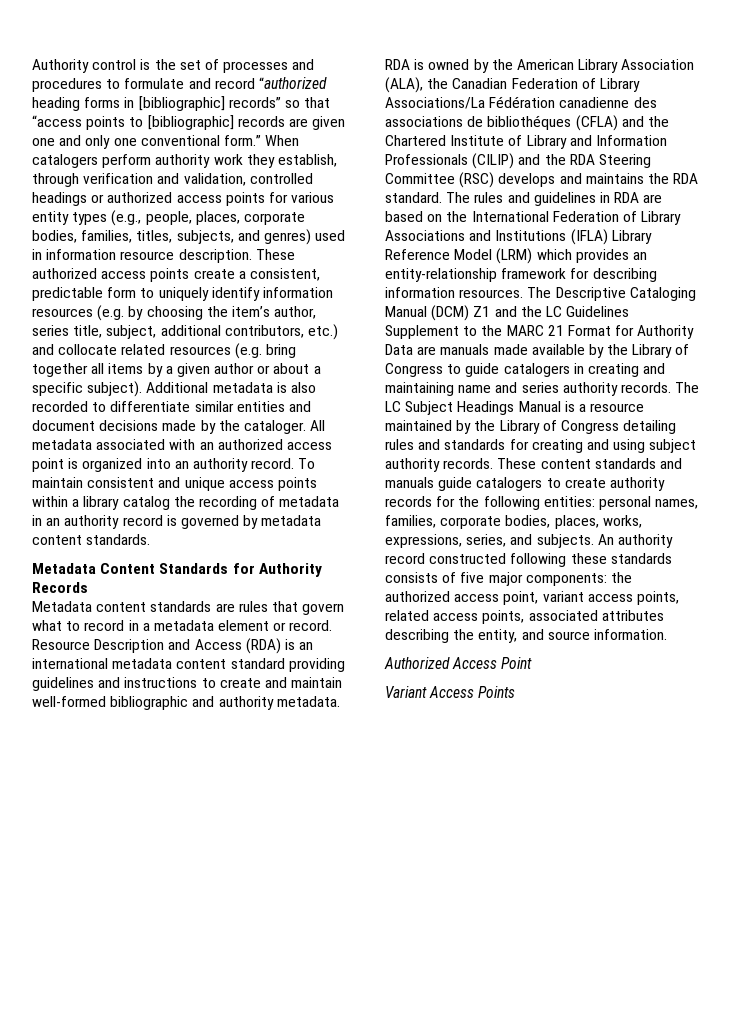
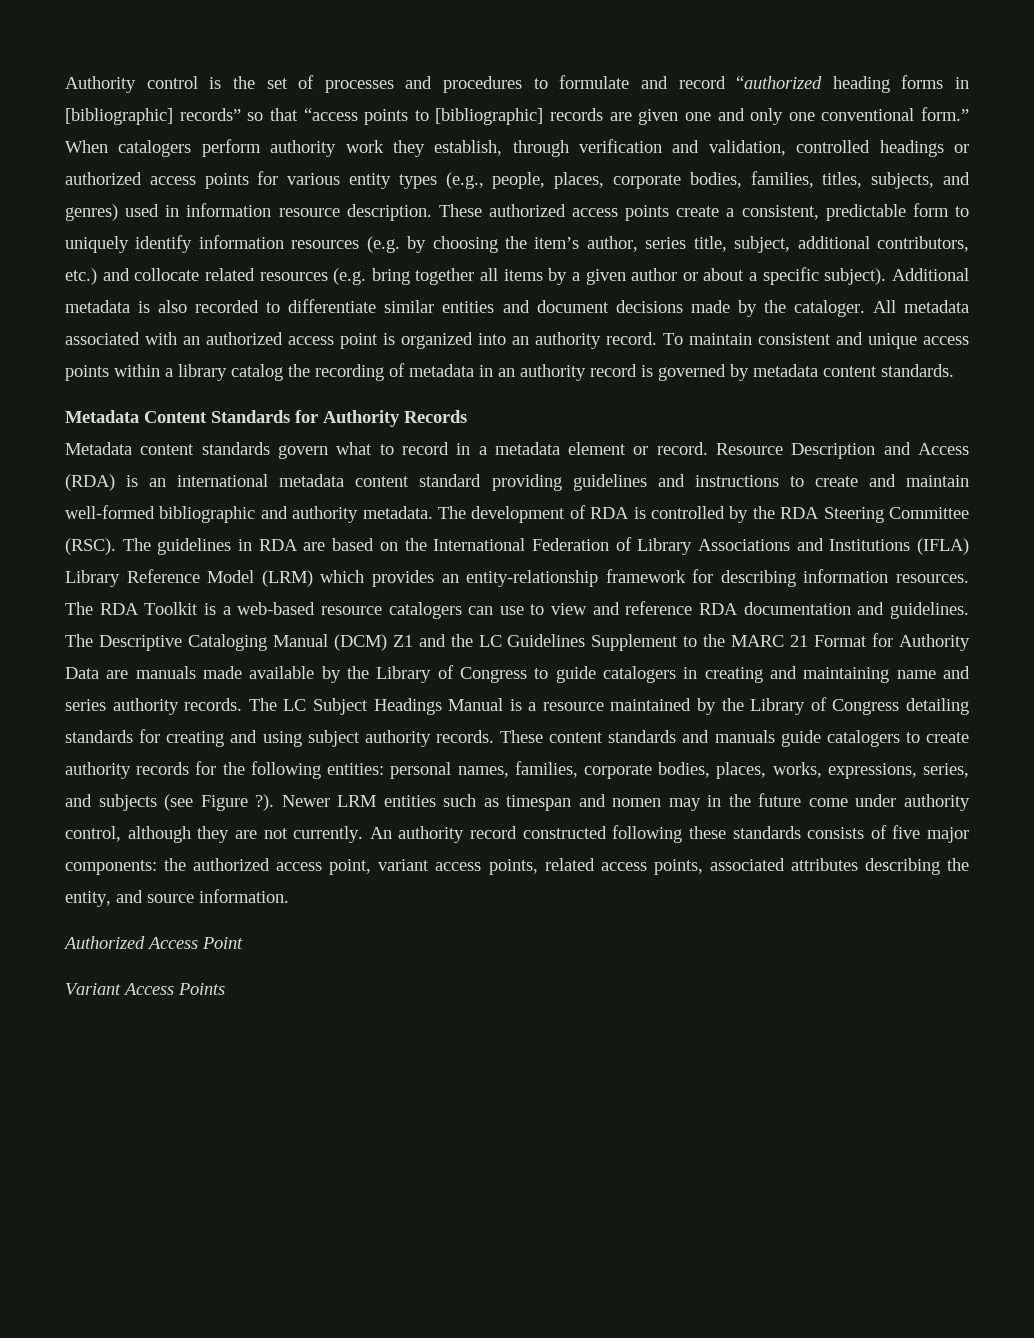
[215,601,298,612] are rules that -> (270, 448) none
(340, 701) none -> [438,505,586,523] The development of
[428,59,695,73] [385,77,640,93] [385,96,657,109] [385,115,669,131] [385,135,667,149] [385,153,651,169] [385,172,699,188] [385,192,530,203] owned by the American Library Association (ALA), the Canadian Federation of Library Associations/La Fédération canadienne des associations de bibliothéques (CFLA) and the Chartered Institute of Library and Information Professionals (CILIP) and the RDA Steering Committee (RSC) develops and maintains the RDA standard. The rules and -> [650,506,969,523] [65,538,151,555] controlled by the RDA Steering Committee (RSC). The
(552, 292) none -> [99,601,969,619] [65,634,93,647] RDA Toolkit is a web-based resource catalogers can use to view and reference RDA documentation and guidelines. The
[385,439,441,450] rules and -> (970, 706) none
[536,534,594,548] subjects. -> [98,793,970,811] [65,826,364,843] subjects (see Figure ?). Newer LRM entities such as timespan and nomen may in the future come under authority control, although they are not currently.

